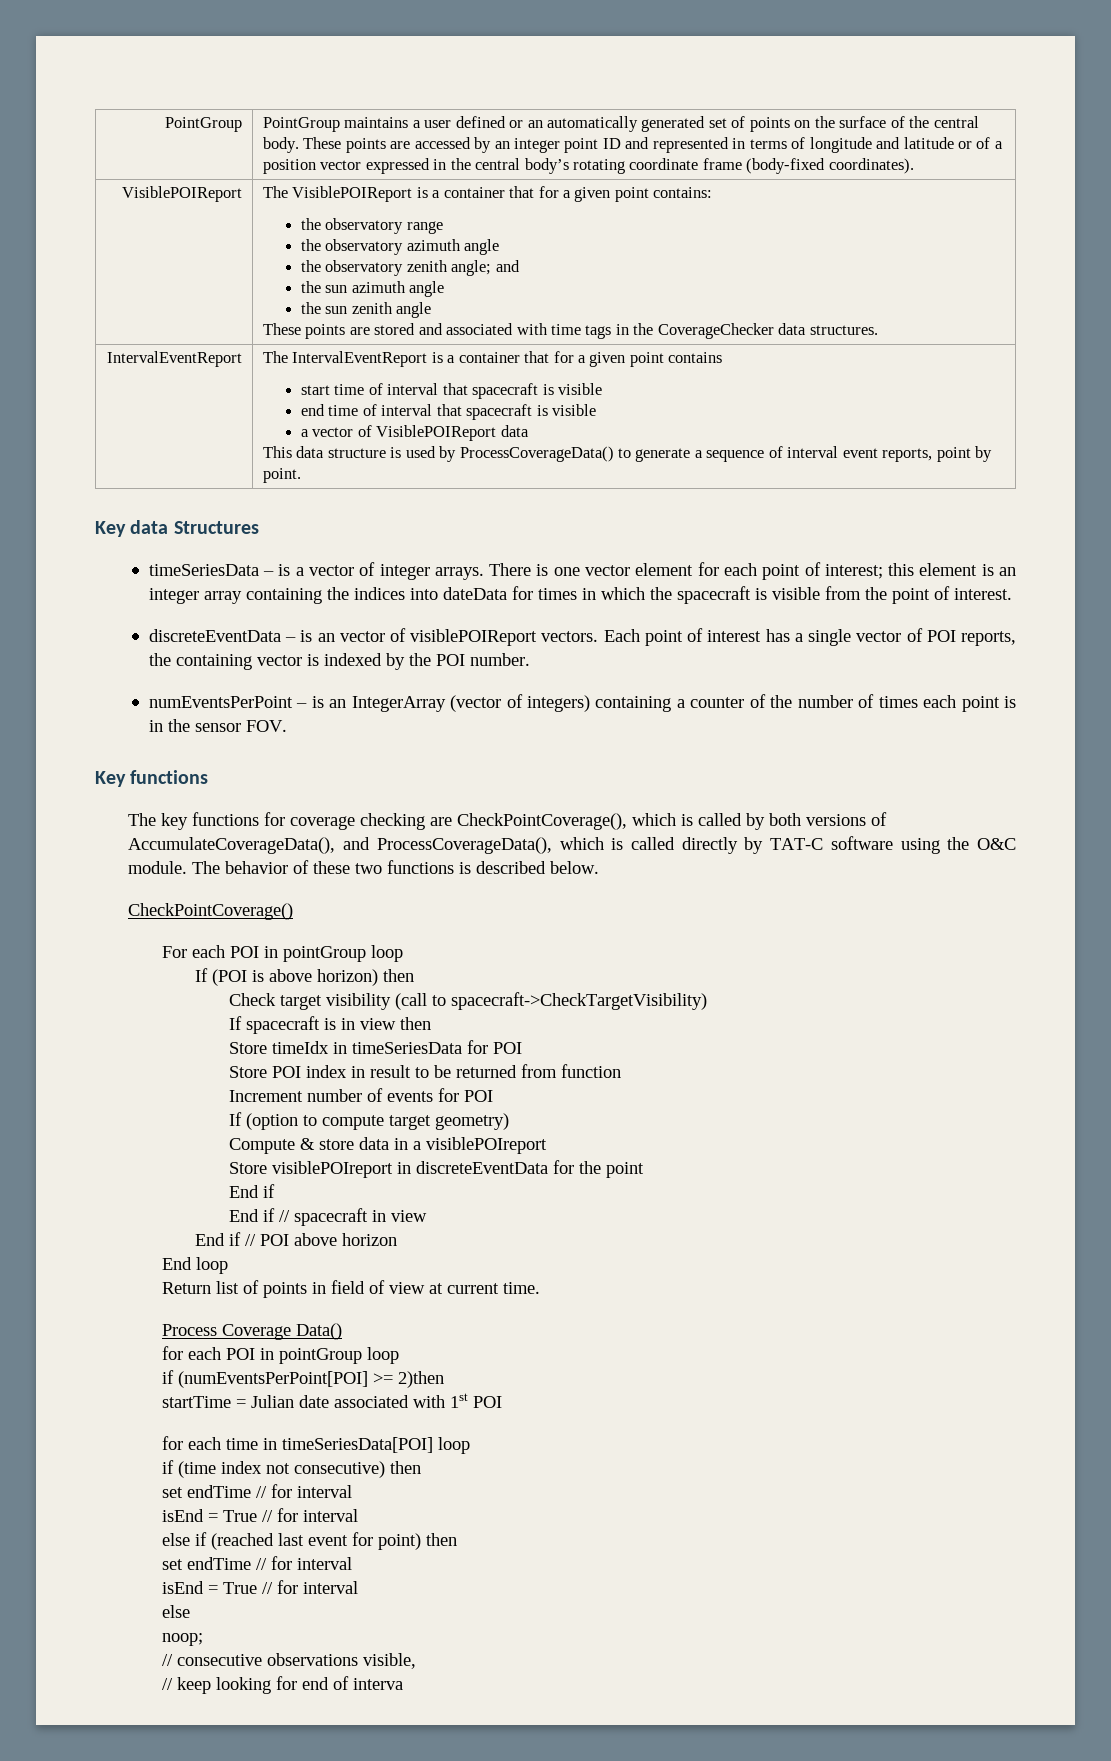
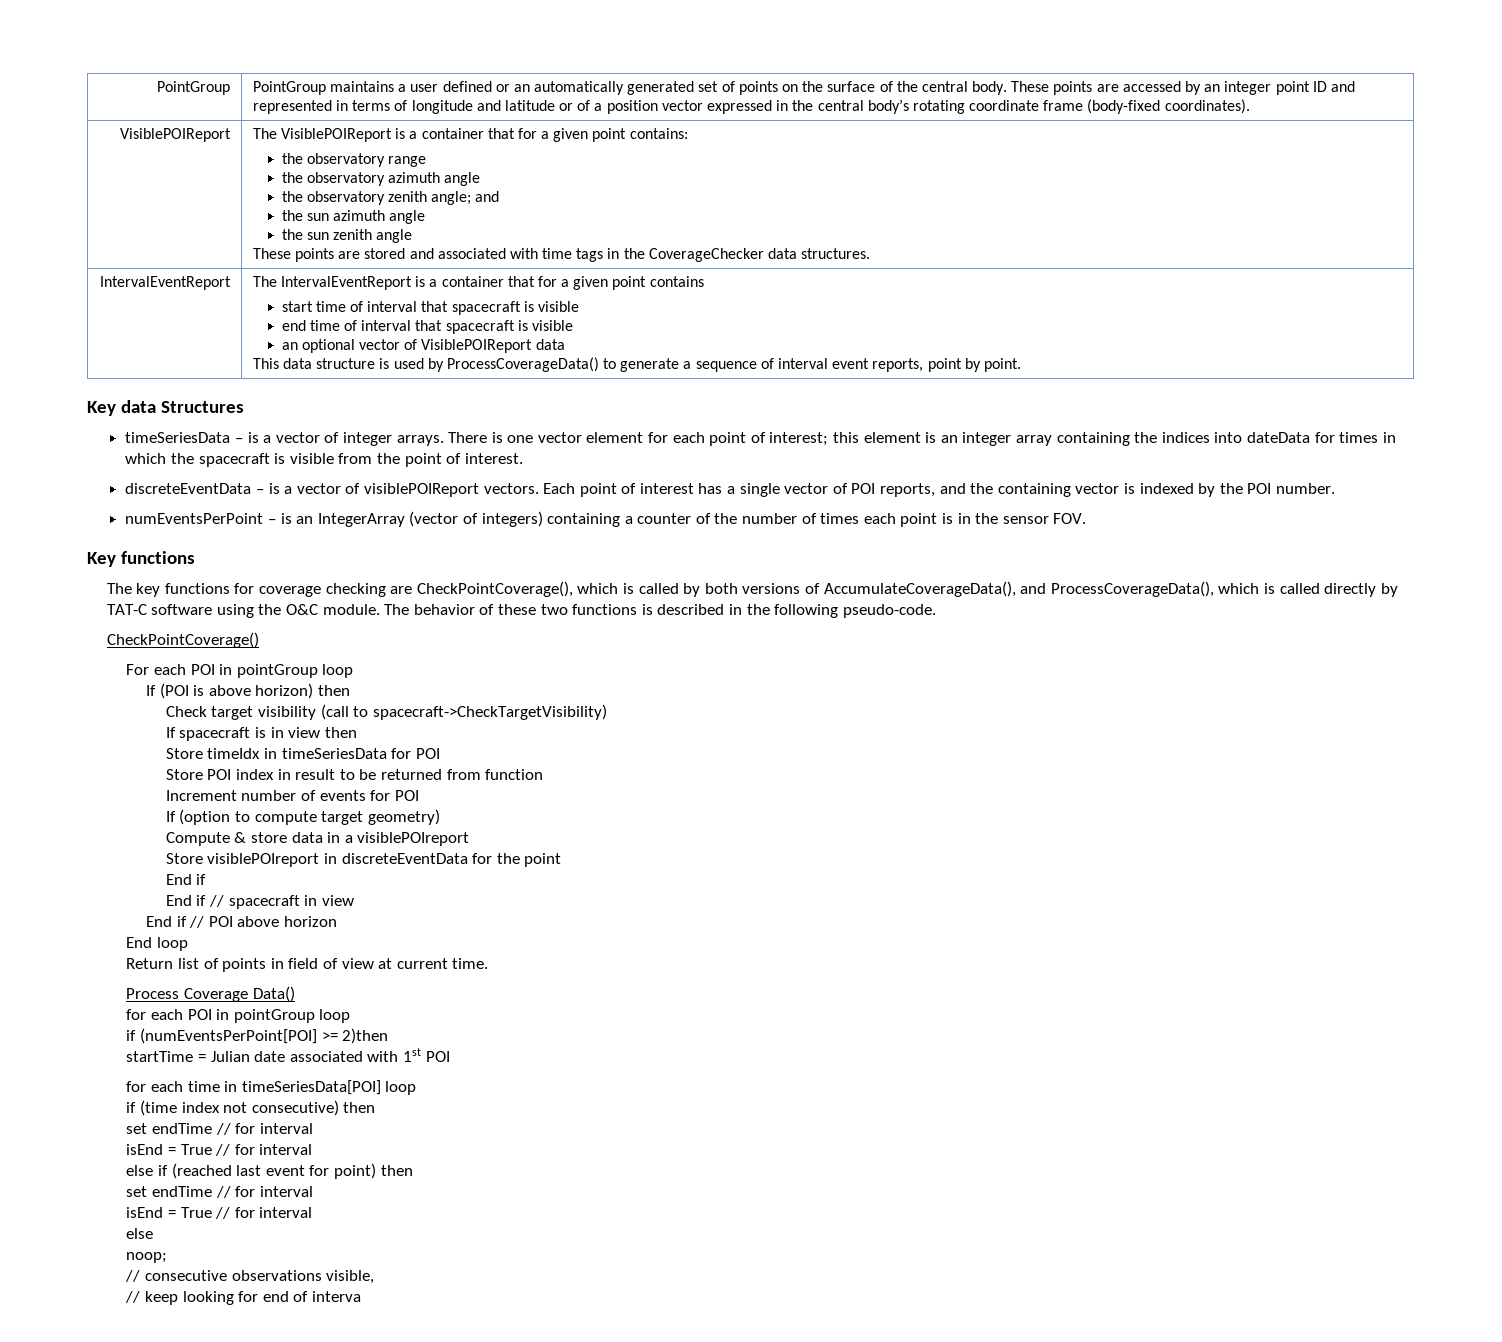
[301,429,310,437] a -> [281,339,355,353] an optional
[317,633,335,642] an -> [284,486,293,494] a
(1016, 638) none -> [939,483,966,494] and
[550,861,600,874] below. -> [728,604,936,618] in the following pseudo-code.

